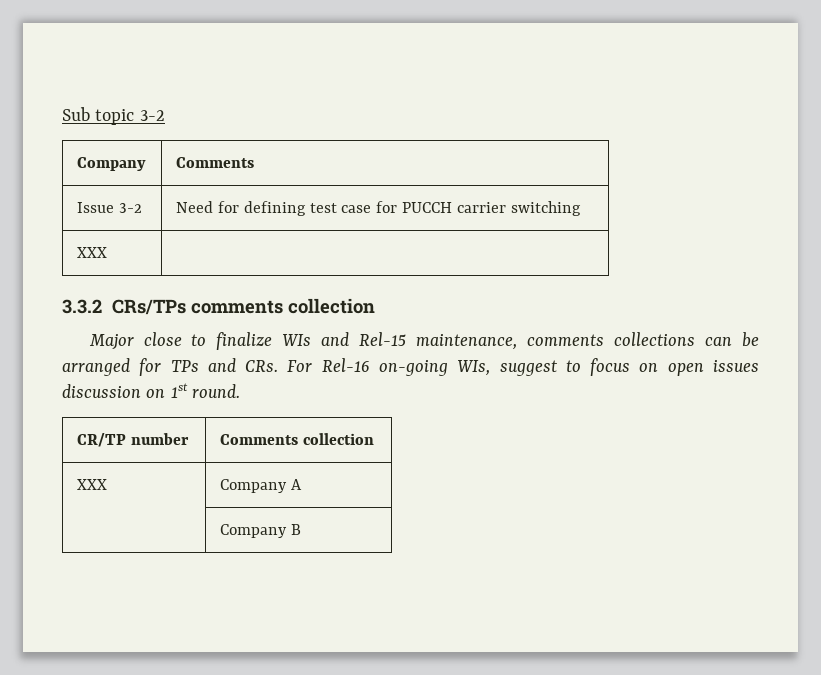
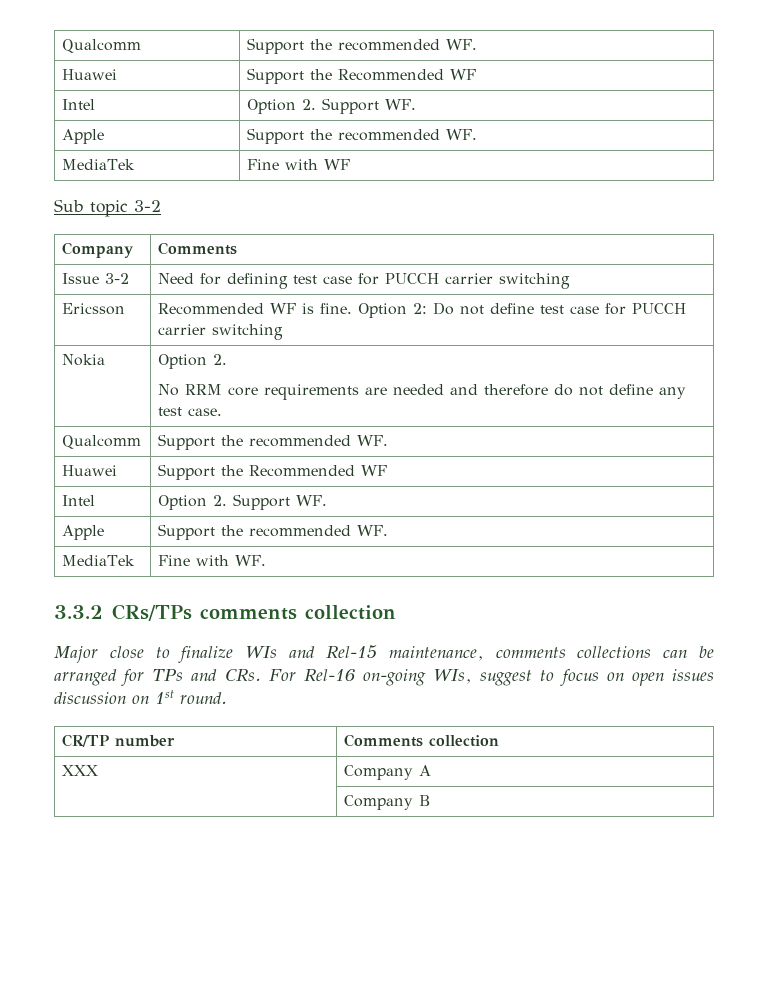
(62, 114) none -> [62,39,142,53] [247,38,478,54] [62,69,118,80] [247,68,477,84] [62,99,96,110] [247,98,417,114] [62,129,105,144] [247,128,478,144] [62,159,136,170] [247,159,351,170] Qualcomm | Support the recommended WF. // Huawei | Support the Recommended WF // Intel | Option 2. Support WF. // Apple | Support the recommended WF. // MediaTek | Fine with WF //
[76,247,107,258] XXX | -> [62,303,126,315] [158,302,687,318] [158,324,284,340] [62,354,106,366] [158,354,228,369] [158,384,687,400] [158,407,223,416] [62,435,142,449] [158,434,389,450] [62,465,118,476] [158,464,388,480] [62,495,96,506] [158,494,328,510] [62,525,105,540] [158,524,389,540] [62,555,136,566] [158,555,267,566] Ericsson | Recommended WF is fine. Option 2: Do not define test case for PUCCH carrier switching // Nokia | Option 2. // No RRM core requirements are needed and therefore do not define any test case. // Qualcomm | Support the recommended WF. // Huawei | Support the Recommended WF // Intel | Option 2. Support WF. // Apple | Support the recommended WF. // MediaTek | Fine with WF.

